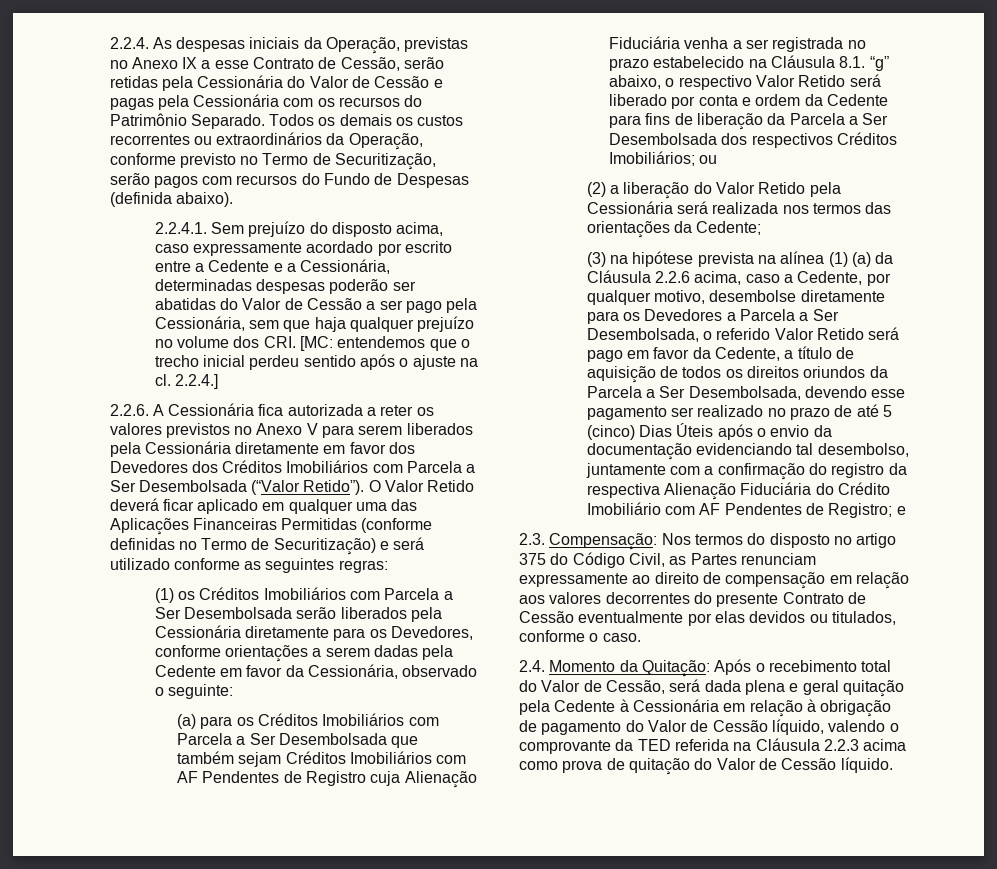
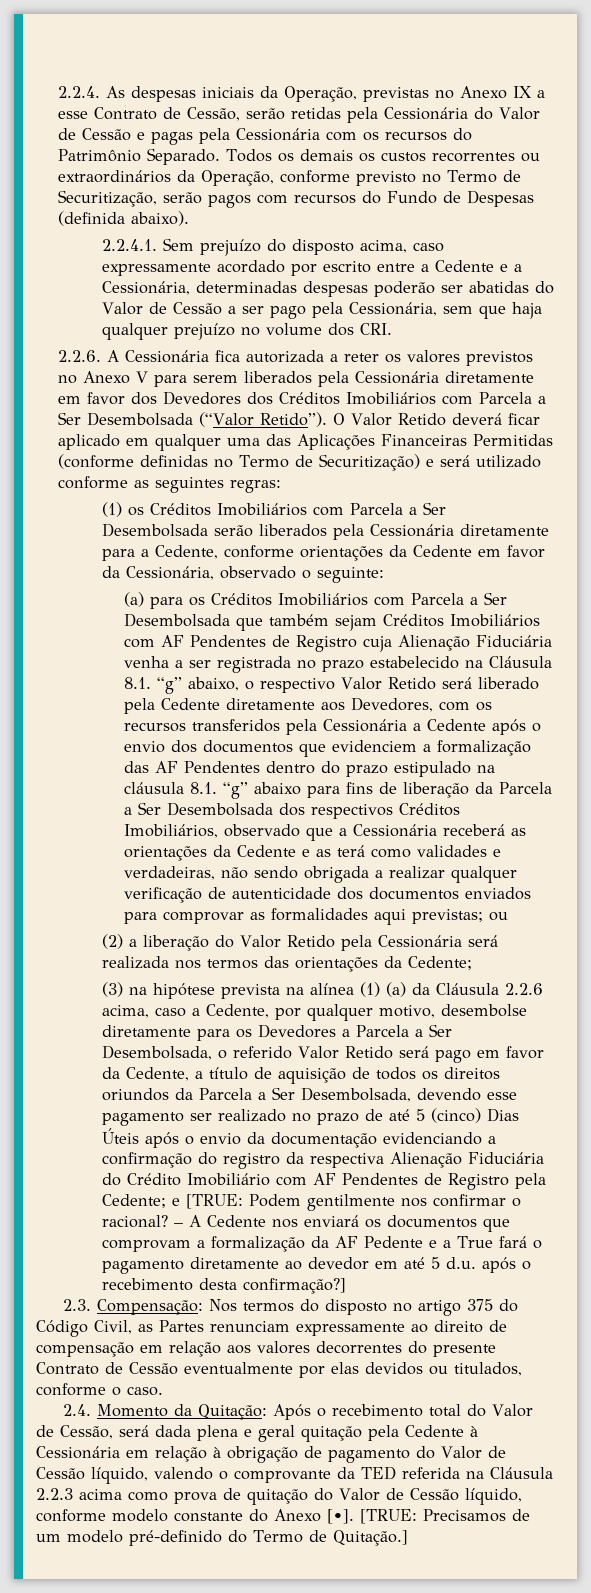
[299,336,470,351] [154,354,478,370] [154,374,218,389] [MC: entendemos que o trecho inicial perdeu sentido após o ajuste na cl. 2.2.4.] -> (392, 329) none
[369,626,473,640] [154,645,454,662] os Devedores, conforme orientações a serem dadas pela -> [140,545,407,561] a Cedente, conforme orientações da
[671,94,889,109] por conta e ordem da Cedente -> [123,697,492,714] [123,719,541,735] [123,740,531,757] [123,761,495,777] [123,782,301,799] pela Cedente diretamente aos Devedores, com os recursos transferidos pela Cessionária a Cedente após o envio dos documentos que evidenciem a formalização das AF Pendentes dentro do prazo estipulado na cláusula 8.1. “g” abaixo
[609,151,696,166] Imobiliários; -> [123,824,526,841] [123,845,501,861] [123,866,517,883] [123,887,531,903] [123,908,483,925] Imobiliários, observado que a Cessionária receberá as orientações da Cedente e as terá como validades e verdadeiras, não sendo obrigada a realizar qualquer verificação de autenticidade dos documentos enviados para comprovar as formalidades aqui previstas;
[796,443,909,457] [585,463,700,478] tal desembolso, juntamente com -> (482, 1138) none
[828,503,906,518] Registro; e -> [447,1173,546,1190] [101,1194,521,1211] [101,1215,510,1232] [101,1236,542,1252] [101,1257,531,1274] [101,1278,346,1294] Registro pela Cedente; e [TRUE: Podem gentilmente nos confirmar o racional? – A Cedente nos enviará os documentos que comprovam a formalização da AF Pedente e a True fará o pagamento diretamente ao devedor em até 5 d.u. após o recebimento desta confirmação?]
[840,757,893,773] líquido. -> [464,1488,522,1505] [36,1509,530,1524] [36,1530,408,1546] líquido, conforme modelo constante do Anexo [•]. [TRUE: Precisamos de um modelo pré-definido do Termo de Quitação.]

